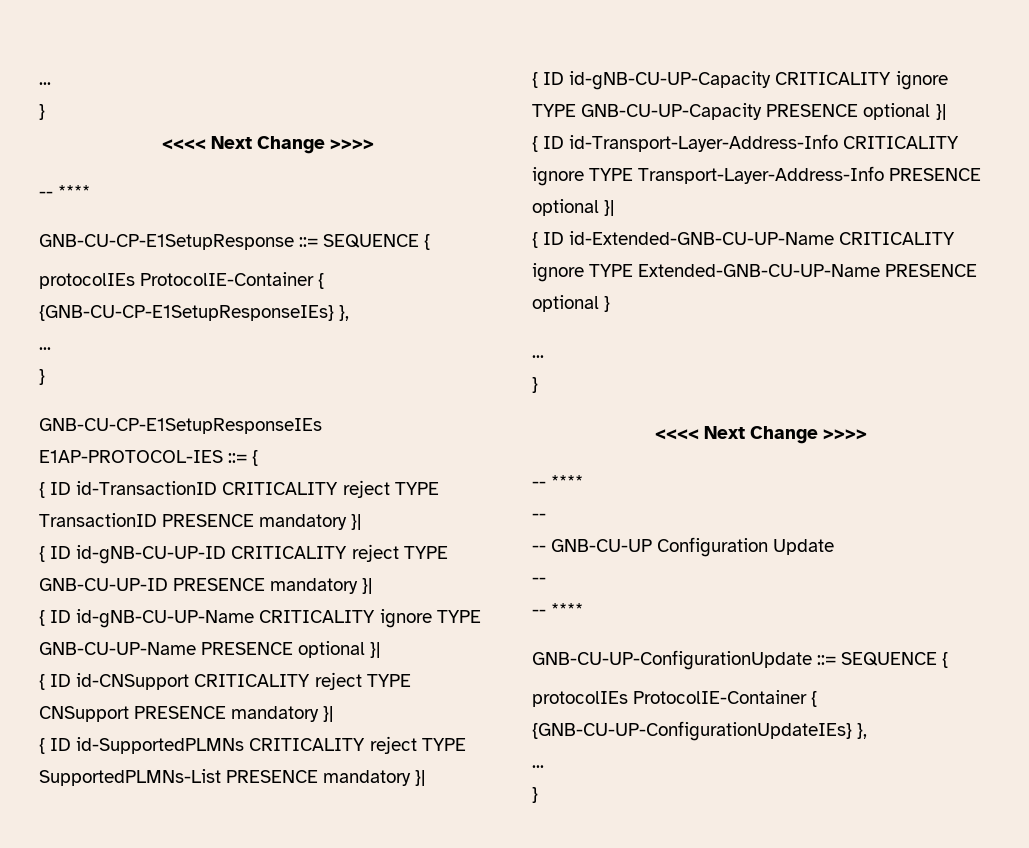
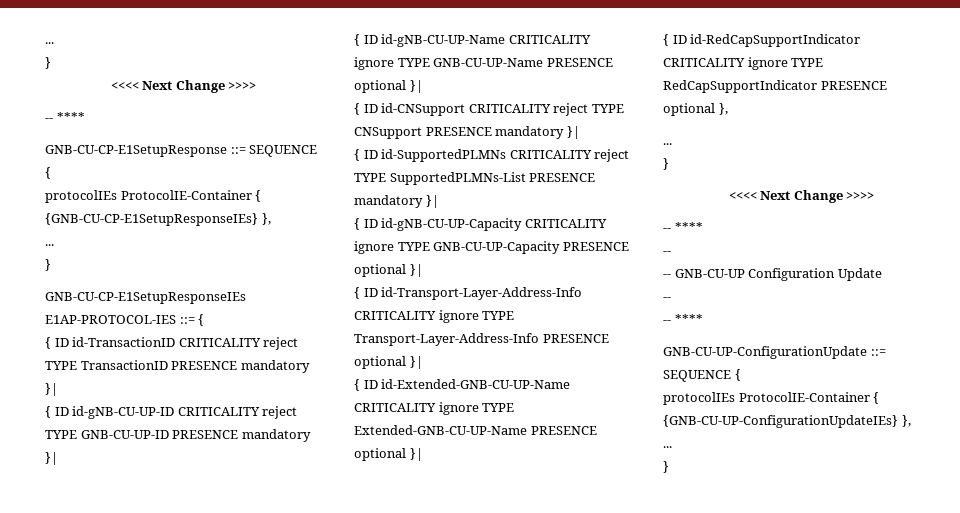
[604,296,611,312] } -> [409,448,423,461] [663,34,861,47] [663,57,824,70] [663,80,887,93] [663,103,728,116] }| // { ID id-RedCapSupportIndicator CRITICALITY ignore TYPE RedCapSupportIndicator PRESENCE optional },

